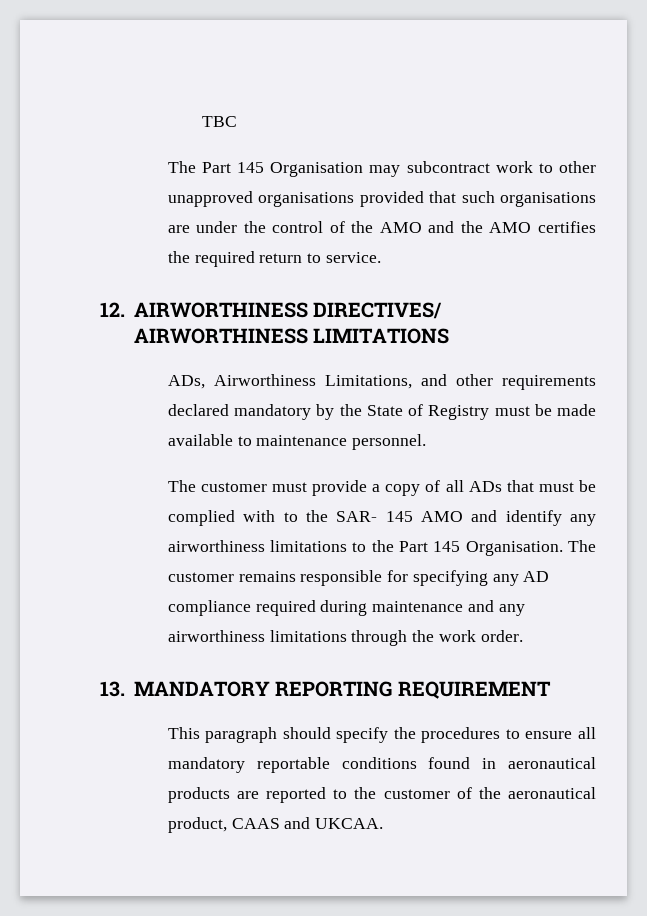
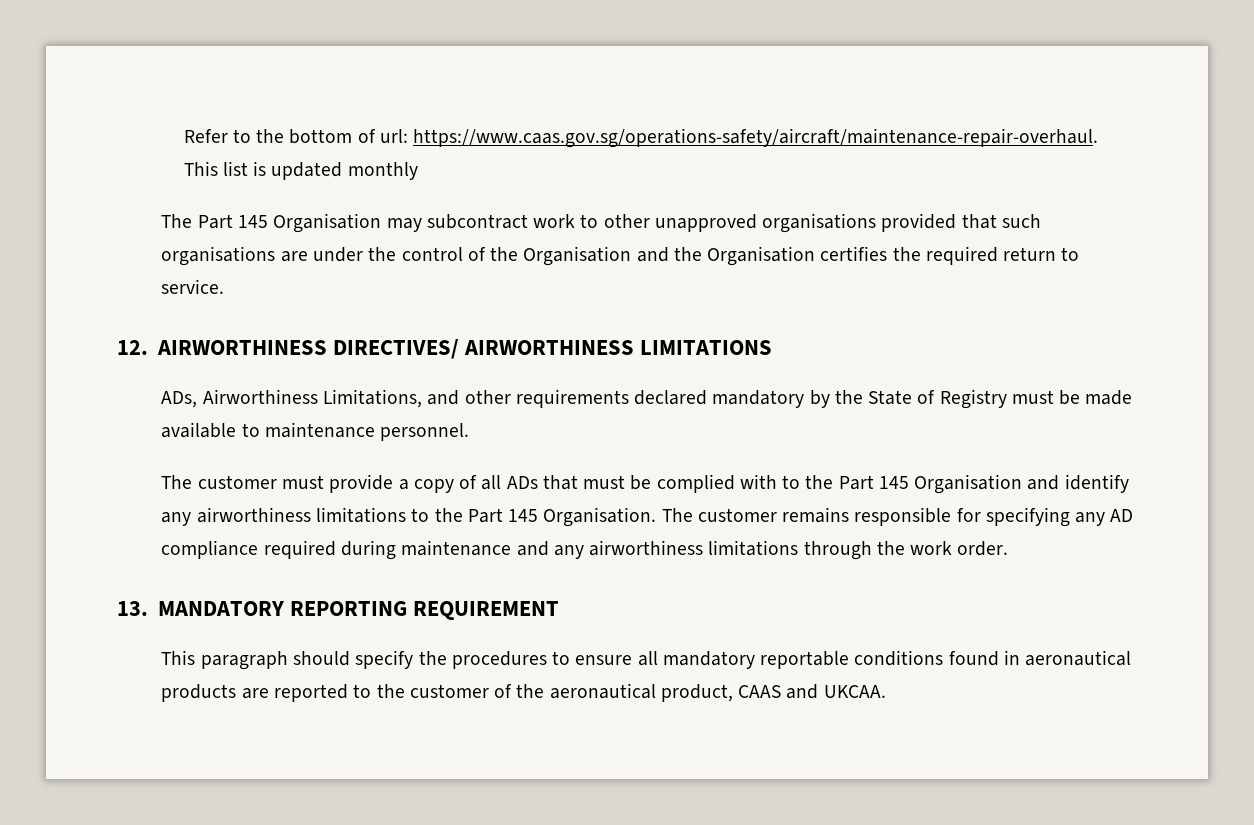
[201,116,237,127] TBC -> [183,128,1099,148] [183,161,418,180] Refer to the bottom of url: https://www.caas.gov.sg/operations-safety/aircraft/maintenance-repair-overhaul. This list is updated monthly
[379,222,422,233] AMO -> [523,246,632,266] Organisation
[489,222,532,233] AMO -> [707,246,816,266] Organisation
[336,511,463,522] SAR- 145 AMO -> [838,474,1023,494] Part 145 Organisation

